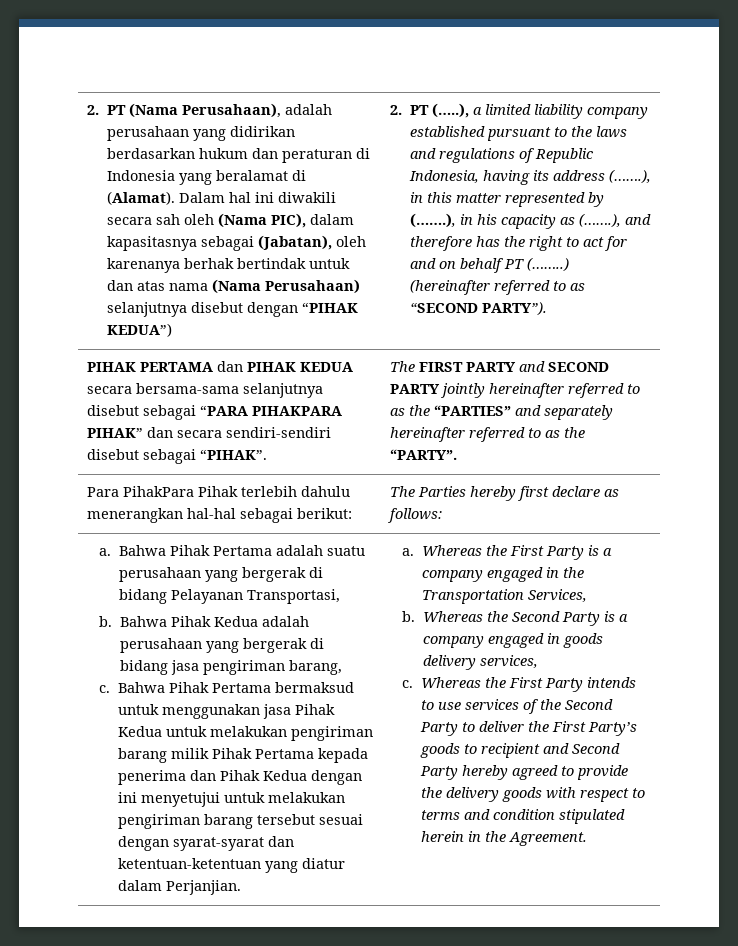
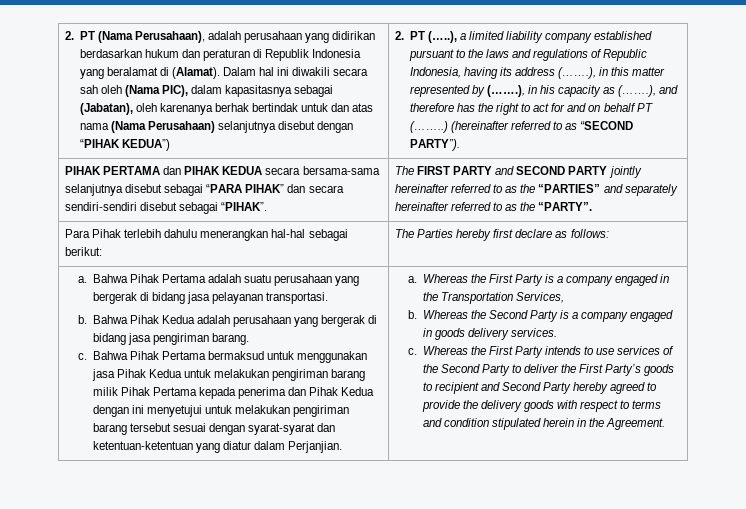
(370, 153) none -> [265,49,310,61] Republik
[252,406,343,416] PIHAKPARA -> (243, 188) none
[123,486,195,497] PihakPara -> (90, 233) none
[170,589,340,604] Pelayanan Transportasi, -> [186,292,329,304] jasa pelayanan transportasi.
[288,660,342,675] barang, -> [211,333,249,345] barang.
[479,655,538,668] services, -> [510,328,557,337] services.

